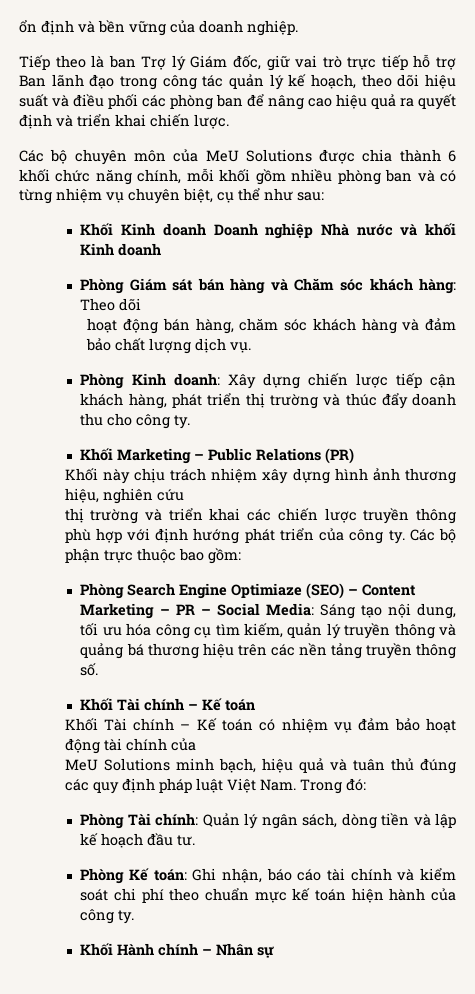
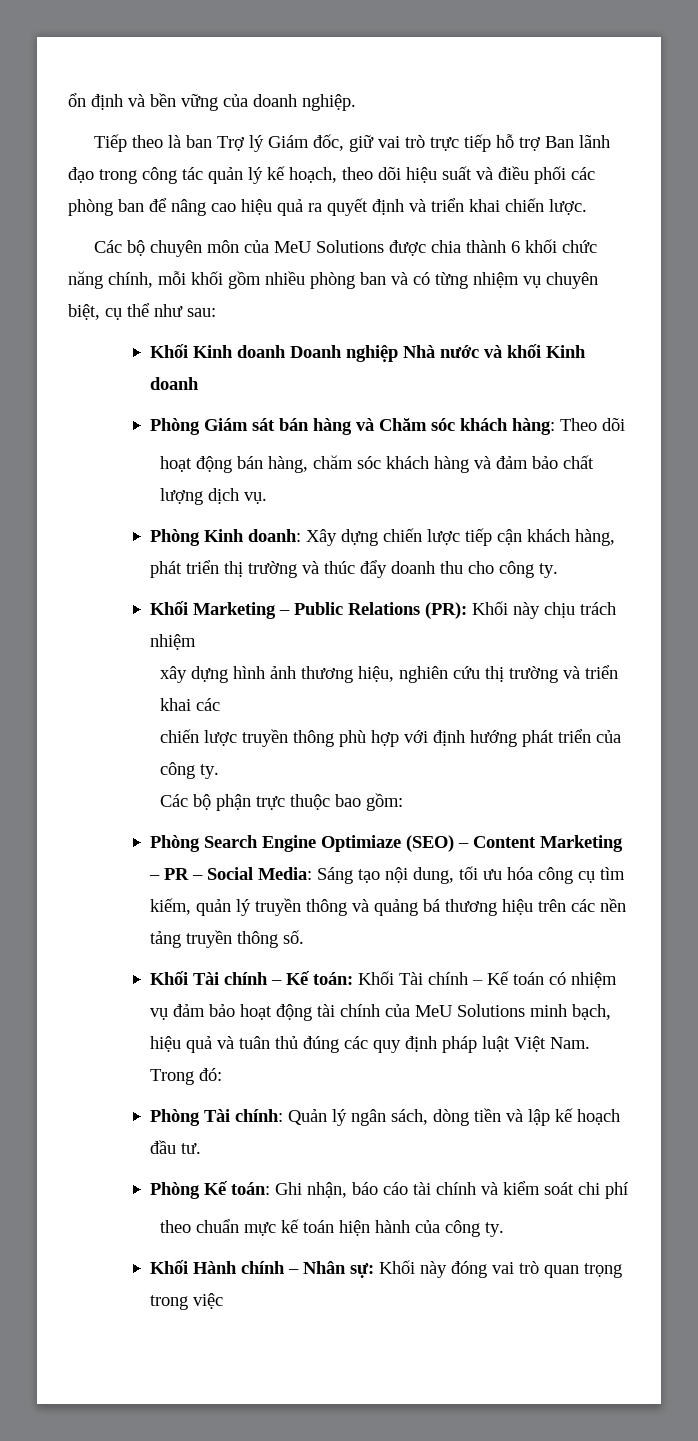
[325,448,355,464] (PR) // -> [424,602,467,619] (PR):
(258, 475) none -> (196, 642) //
(184, 495) // -> (481, 672) none
(272, 515) none -> (221, 704) //
(405, 537) none -> (220, 771) //
[225,699,256,711] toán // -> [312,972,353,985] toán:
(196, 744) // -> (410, 1010) none
(164, 895) none -> (628, 1190) //
[257,946,275,958] sự -> [349,1260,622,1278] [149,1293,223,1310] sự: Khối này đóng vai trò quan trọng trong việc

